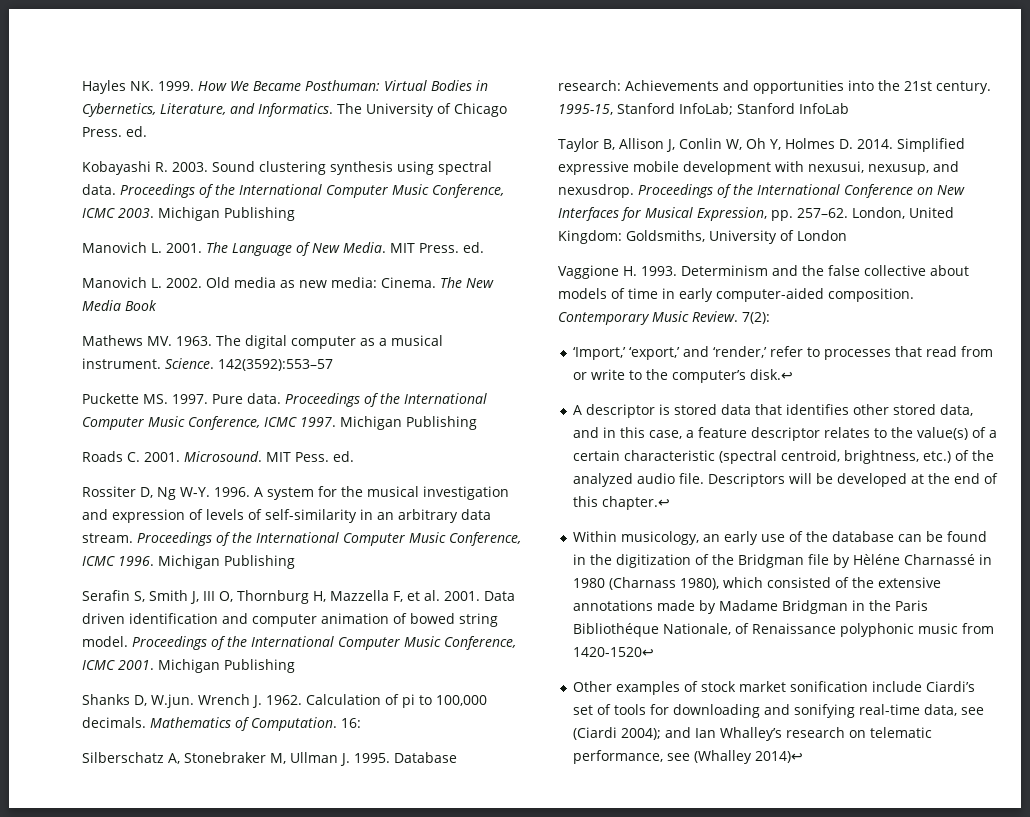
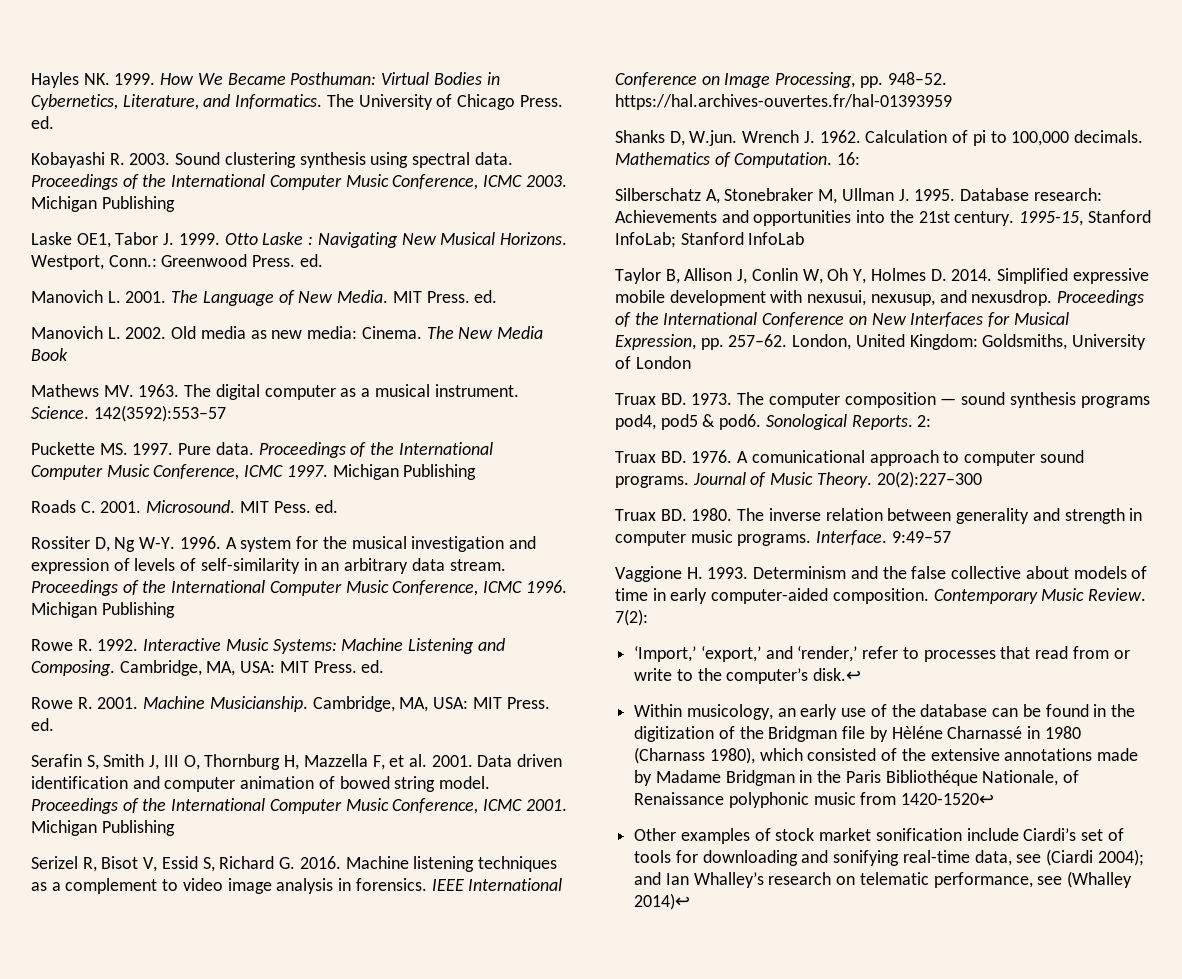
(295, 214) none -> [31,232,567,248] [31,254,323,270] // Laske OE1, Tabor J. 1999. Otto Laske : Navigating New Musical Horizons. Westport, Conn.: Greenwood Press. ed.
(295, 562) none -> [31,638,505,654] [31,660,385,676] [31,696,550,712] [31,718,54,731] // Rowe R. 1992. Interactive Music Systems: Machine Listening and Composing. Cambridge, MA, USA: MIT Press. ed. // Rowe R. 2001. Machine Musicianship. Cambridge, MA, USA: MIT Press. ed.
(295, 666) none -> [31,856,557,872] [31,878,563,894] [615,72,947,88] [615,94,952,110] // Serizel R, Bisot V, Essid S, Richard G. 2016. Machine listening techniques as a complement to video image analysis in forensics. IEEE International Conference on Image Processing, pp. 948–52. https://hal.archives-ouvertes.fr/hal-01393959
(847, 235) none -> [615,392,1150,408] [615,414,932,430] [615,450,1084,466] [615,471,982,488] [615,508,1143,524] [615,530,951,546] // Truax BD. 1973. The computer composition — sound synthesis programs pod4, pod5 & pod6. Sonological Reports. 2: // Truax BD. 1976. A comunicational approach to computer sound programs. Journal of Music Theory. 20(2):227–300 // Truax BD. 1980. The inverse relation between generality and strength in computer music programs. Interface. 9:49–57
[572,404,973,418] [572,427,997,441] [572,450,994,464] [572,473,998,487] [572,496,670,510] // A descriptor is stored data that identifies other stored data, and in this case, a feature descriptor relates to the value(s) of a certain characteristic (spectral centroid, brightness, etc.) of the analyzed audio file. Descriptors will be developed at the end of this chapter.↩ -> (862, 674) none

